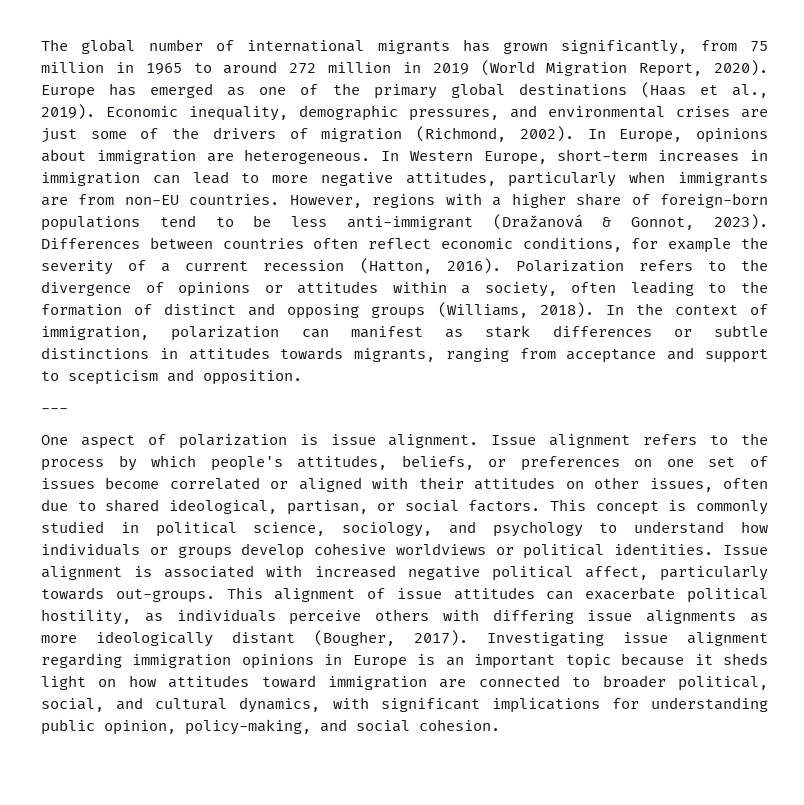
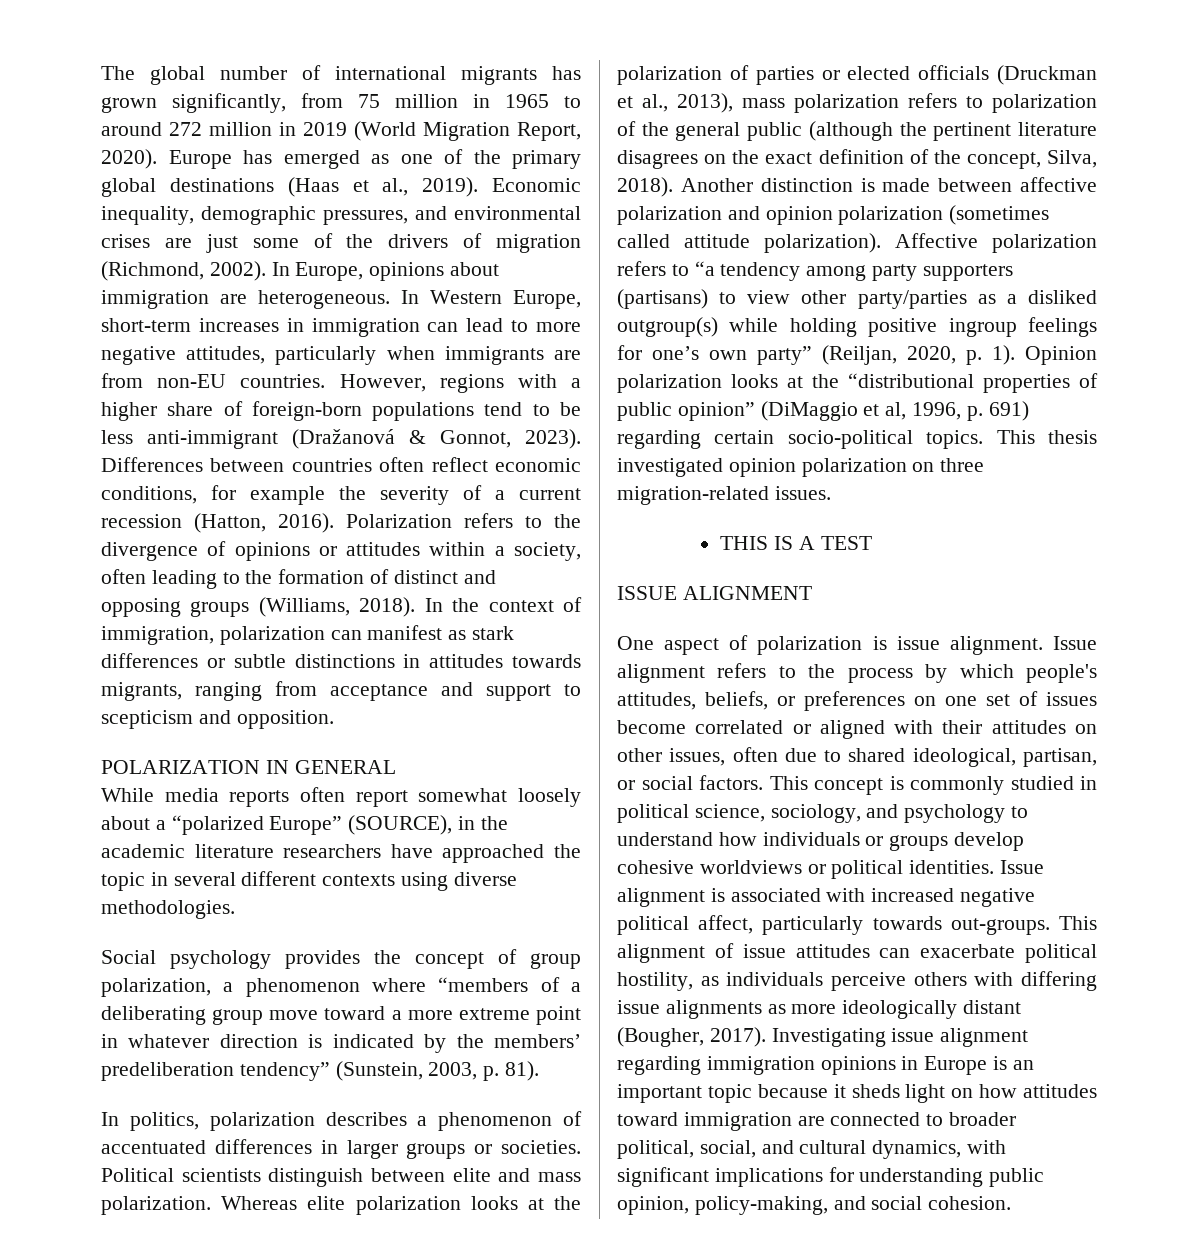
[41,408,68,413] --- -> [101,760,396,774] [101,787,581,807] [101,815,508,835] [101,844,581,863] [101,871,517,891] [101,900,235,919] [101,949,581,969] [101,977,581,997] [101,1006,582,1025] [101,1034,581,1053] [101,1061,540,1081] [101,1111,582,1131] [101,1139,581,1159] [101,1168,581,1187] [101,1196,581,1215] [617,65,1097,85] [617,93,1097,113] [617,121,1097,141] [617,149,1097,169] [617,177,1097,197] [617,205,1050,225] [617,233,1097,253] [617,261,1013,281] [617,289,1097,309] [617,317,1097,337] [617,345,1097,365] [617,373,1098,393] [617,401,1029,421] [617,430,1097,449] [617,458,985,477] [617,486,831,505] [720,536,872,550] [617,586,812,600] POLARIZATION IN GENERAL // While media reports often report somewhat loosely about a “polarized Europe” (SOURCE), in the academic literature researchers have approached the topic in several different contexts using diverse methodologies. // Social psychology provides the concept of group polarization, a phenomenon where “members of a deliberating group move toward a more extreme point in whatever direction is indicated by the members’ predeliberation tendency” (Sunstein, 2003, p. 81). // In politics, polarization describes a phenomenon of accentuated differences in larger groups or societies. Political scientists distinguish between elite and mass polarization. Whereas elite polarization looks at the polarization of parties or elected officials (Druckman et al., 2013), mass polarization refers to polarization of the general public (although the pertinent literature disagrees on the exact definition of the concept, Silva, 2018). Another distinction is made between affective polarization and opinion polarization (sometimes called attitude polarization). Affective polarization refers to “a tendency among party supporters (partisans) to view other party/parties as a disliked outgroup(s) while holding positive ingroup feelings for one’s own party” (Reiljan, 2020, p. 1). Opinion polarization looks at the “distributional properties of public opinion” (DiMaggio et al, 1996, p. 691) regarding certain socio-political topics. This thesis investigated opinion polarization on three migration-related issues. // THIS IS A TEST // ISSUE ALIGNMENT

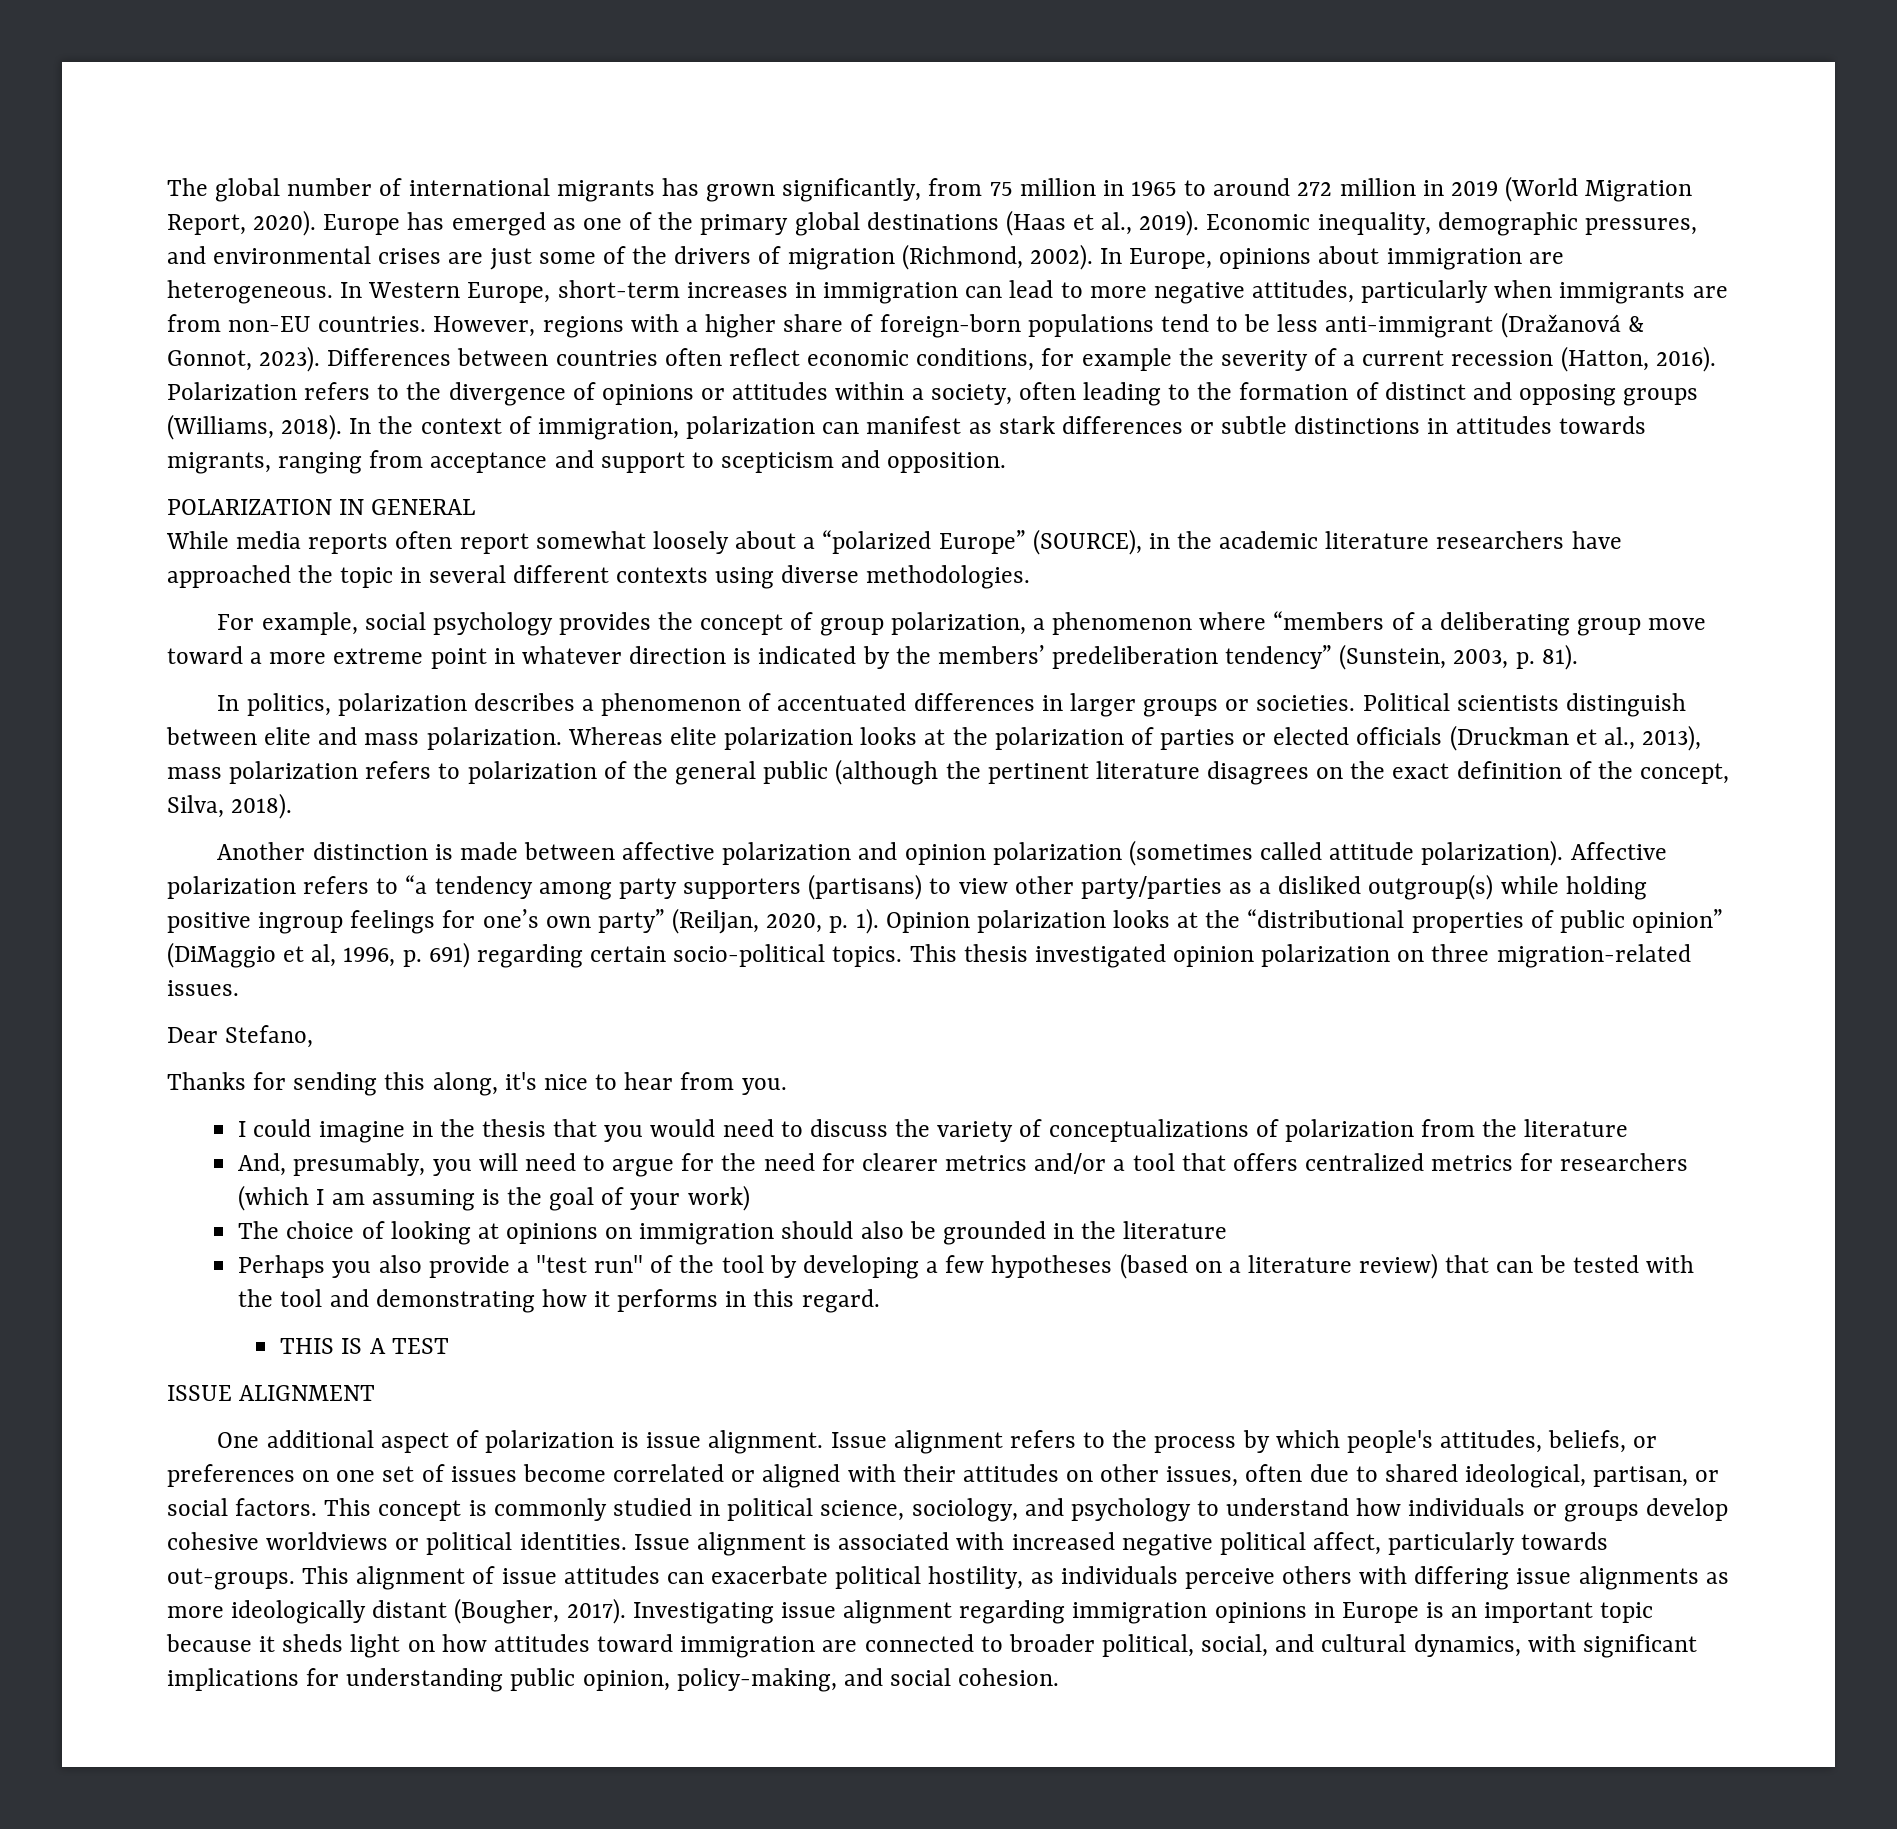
[101,950,156,964] Social -> [217,612,426,635] For example, social
(673, 187) none -> (293, 806) //
(831, 493) none -> [167,1025,314,1048] [167,1072,787,1096] [238,1119,1629,1143] [238,1153,1689,1177] [238,1185,750,1211] [238,1221,1228,1245] [238,1253,1694,1279] [238,1289,880,1313] // Dear Stefano, // Thanks for sending this along, it's nice to hear from you. // I could imagine in the thesis that you would need to discuss the variety of conceptualizations of polarization from the literature // And, presumably, you will need to argue for the need for clearer metrics and/or a tool that offers centralized metrics for researchers (which I am assuming is the goal of your work) // The choice of looking at opinions on immigration should also be grounded in the literature // Perhaps you also provide a "test run" of the tool by developing a few hypotheses (based on a literature review) that can be tested with the tool and demonstrating how it performs in this regard.
(654, 643) none -> [266,1430,374,1448] additional

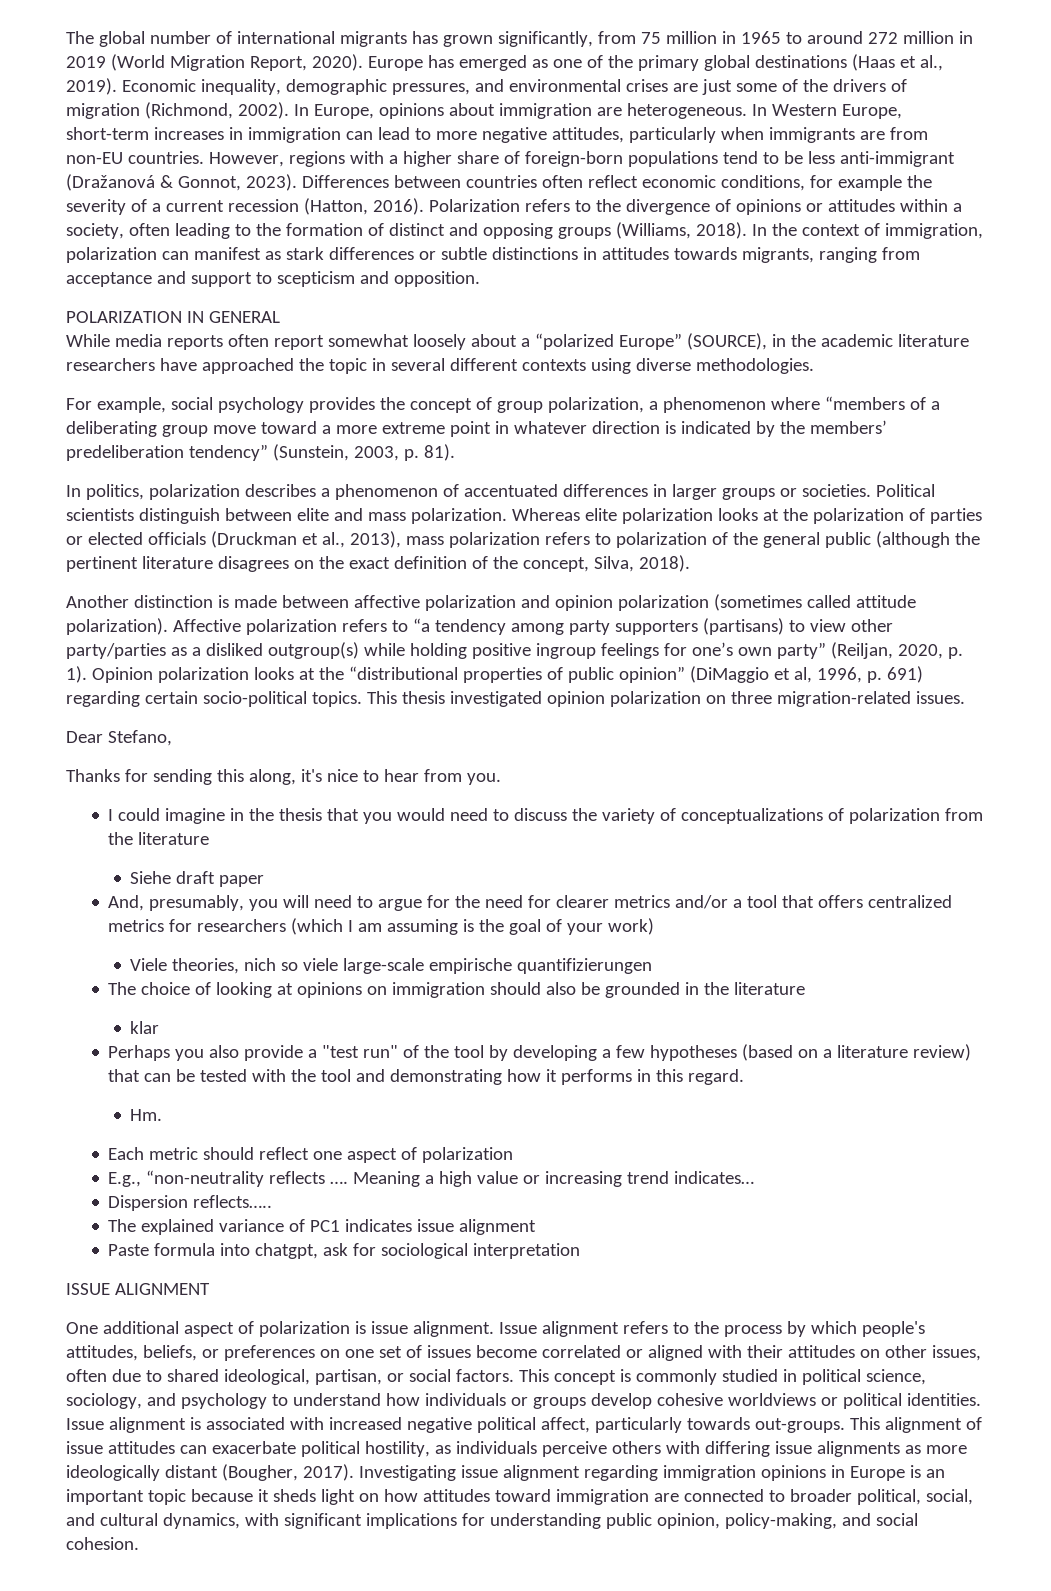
(1629, 1128) none -> [130,871,265,887] // Siehe draft paper
(750, 1198) none -> [130,958,653,974] // Viele theories, nich so viele large-scale empirische quantifizierungen
(1228, 1230) none -> [130,1021,160,1034] // klar
[280,1338,449,1354] THIS IS A TEST -> [130,1109,163,1121] [108,1147,514,1163] [108,1170,755,1187] [108,1195,273,1211] [108,1219,537,1235] [108,1243,581,1259] Hm. // Each metric should reflect one aspect of polarization // E.g., “non-neutrality reflects …. Meaning a high value or increasing trend indicates… // Dispersion reflects….. // The explained variance of PC1 indicates issue alignment // Paste formula into chatgpt, ask for sociological interpretation

